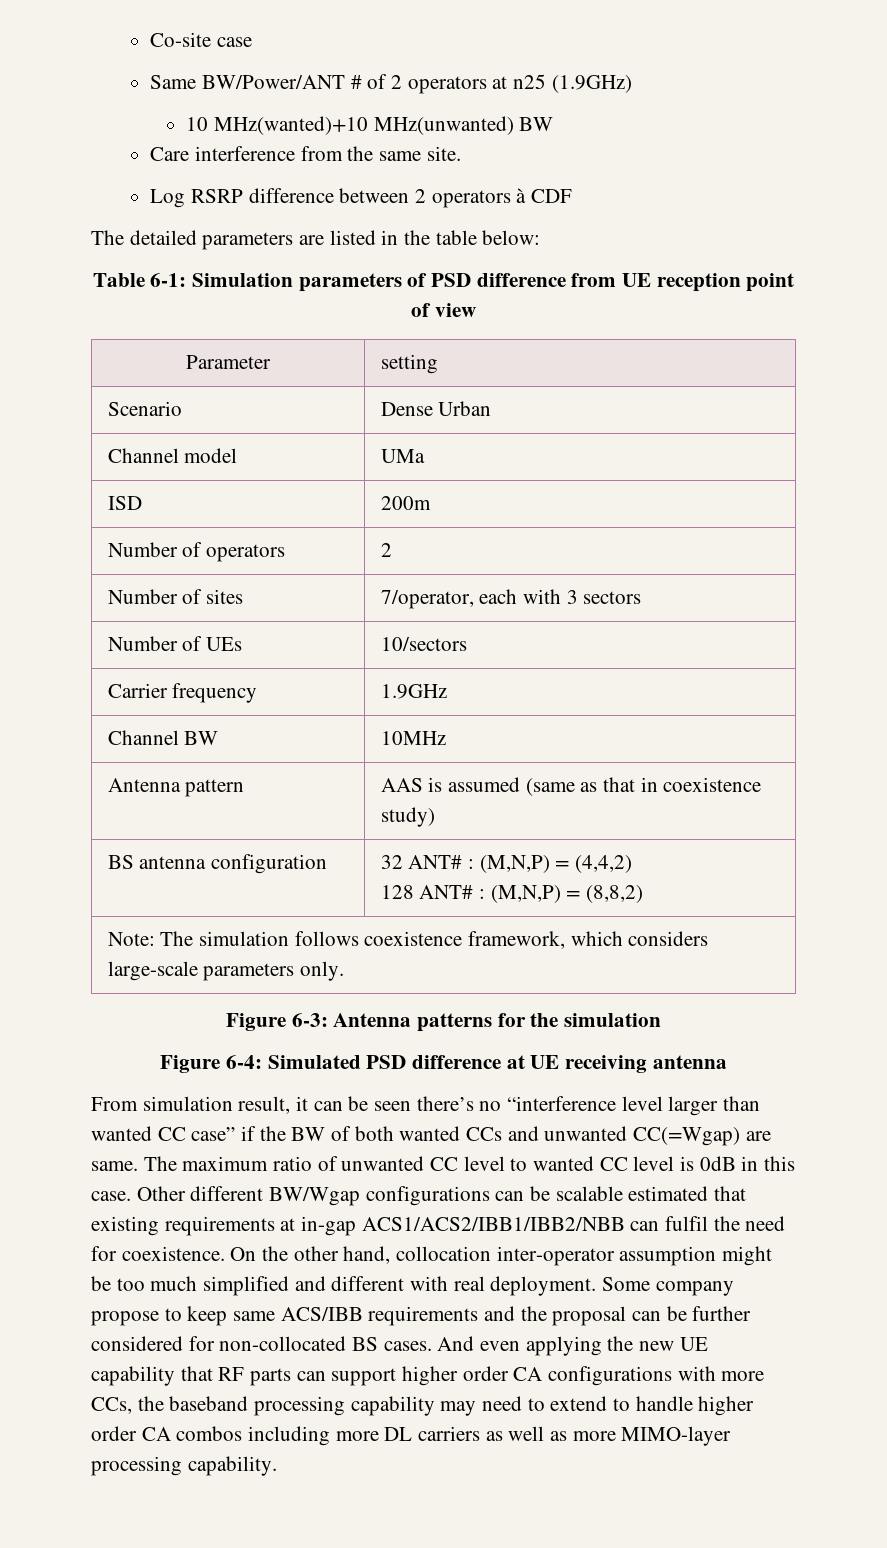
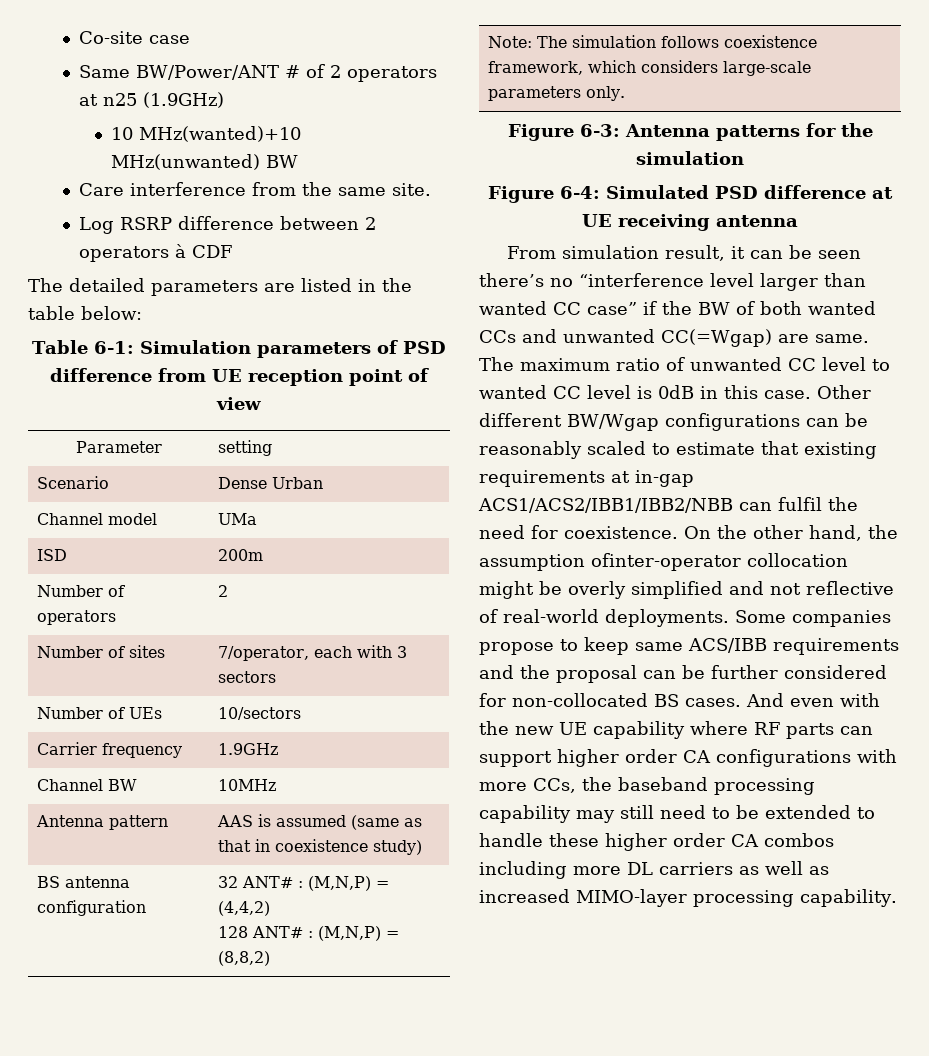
[555,1186,709,1201] scalable estimated -> [479,441,755,459] reasonably scaled to estimate
[396,1246,773,1266] [91,1276,734,1296] collocation inter-operator assumption might be too much simplified and different with real deployment. Some company -> [868,525,898,539] [479,553,848,571] [479,581,894,599] [479,609,891,627] the assumption ofinter-operator collocation might be overly simplified and not reflective of real-world deployments. Some companies
[525,1336,602,1356] applying -> [840,693,880,707] with
[180,1366,213,1381] that -> [690,721,748,735] where
(477, 1408) none -> [620,805,654,819] still
[550,1396,608,1411] extend -> [736,805,851,819] be extended
(693, 1403) none -> [549,833,599,847] these
[572,1431,616,1441] more -> [479,889,570,903] increased

